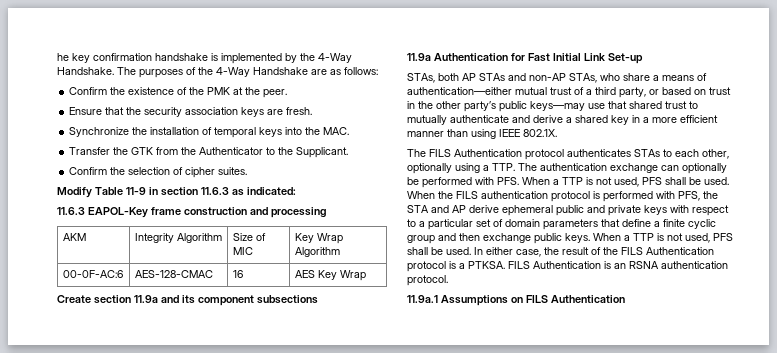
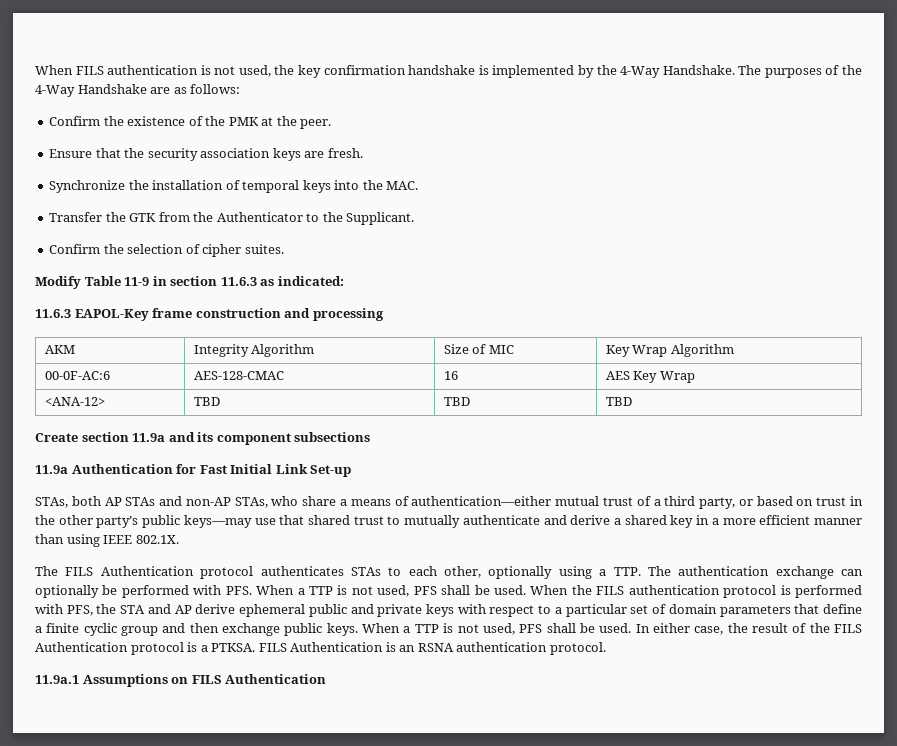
[57,53,69,61] he -> [35,65,295,77] When FILS authentication is not used, the
(366, 275) none -> [44,397,105,406] [193,397,220,406] [443,397,470,406] [605,397,632,406] // <ANA-12> | TBD | TBD | TBD

